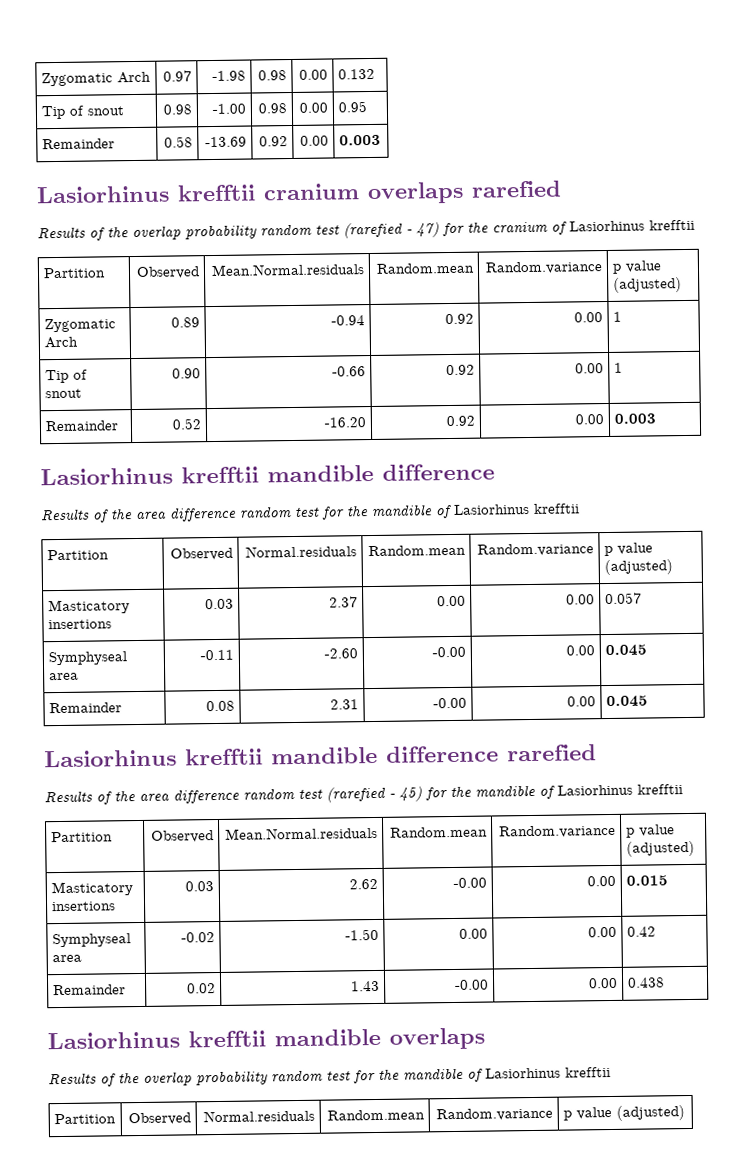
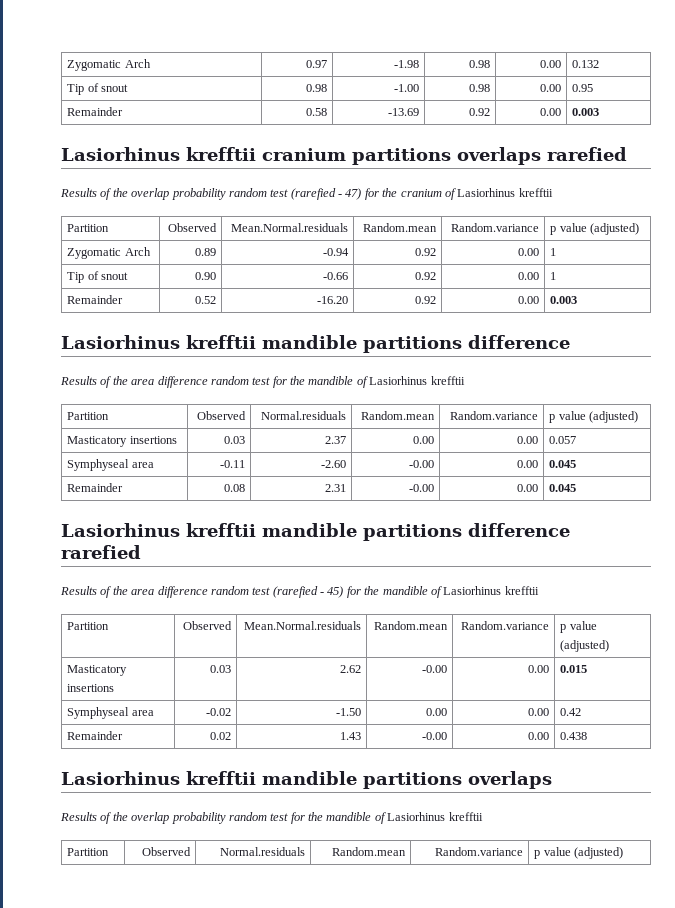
(360, 192) none -> [352,148,451,165] partitions
(374, 473) none -> [363,336,462,353] partitions
(378, 755) none -> [363,524,462,541] partitions
(381, 1037) none -> [363,772,462,789] partitions

